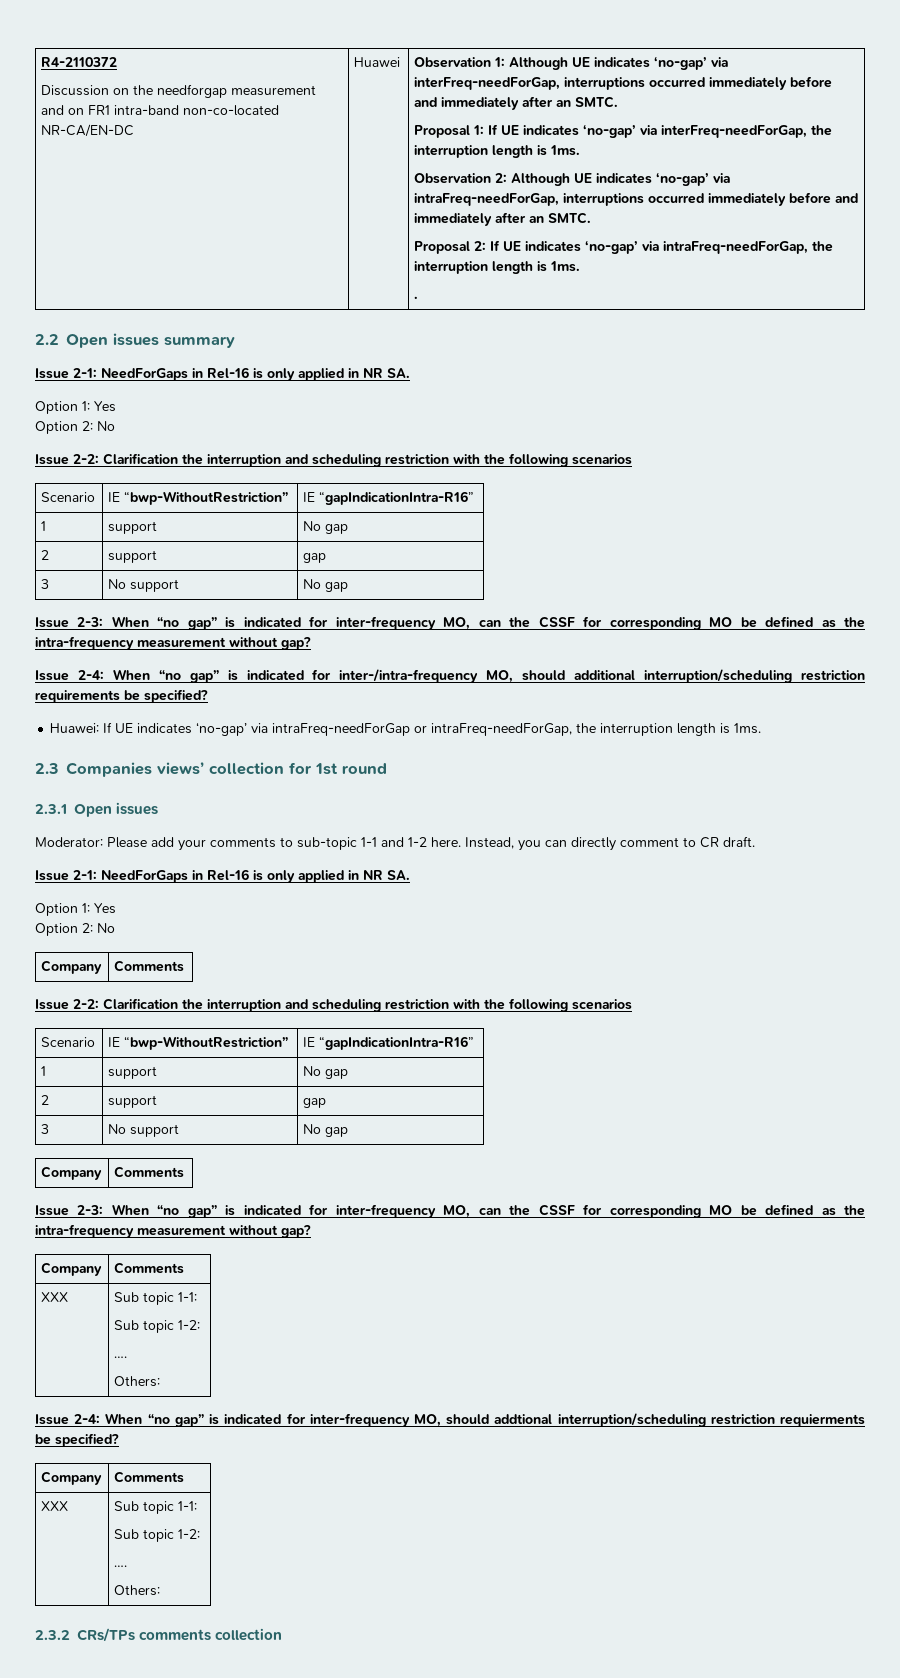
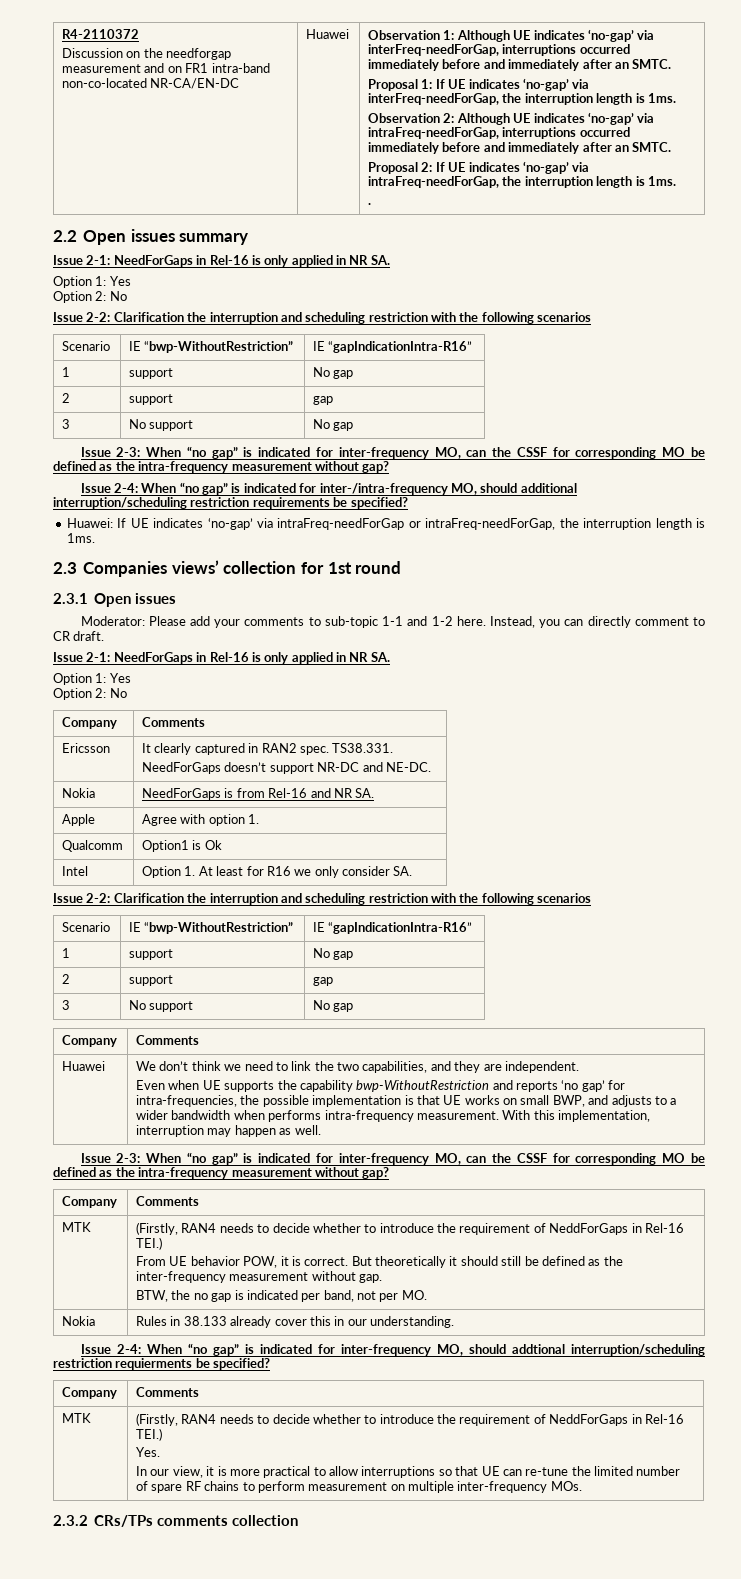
(185, 966) none -> [62,743,111,753] [142,743,394,755] [142,762,431,774] [62,788,96,798] [142,788,375,800] [62,814,96,826] [142,814,260,826] [62,840,124,852] [142,840,222,852] [62,866,89,876] [142,866,413,878] // Ericsson | It clearly captured in RAN2 spec. TS38.331. // NeedForGaps doesn’t support NR-DC and NE-DC. // Nokia | NeedForGaps is from Rel-16 and NR SA. // Apple | Agree with option 1. // Qualcomm | Option1 is Ok // Intel | Option 1. At least for R16 we only consider SA.
(185, 1172) none -> [62,1061,106,1071] [136,1061,579,1073] [136,1080,626,1092] [136,1095,677,1107] [136,1110,651,1122] [136,1125,321,1137] // Huawei | We don’t think we need to link the two capabilities, and they are independent. // Even when UE supports the capability bwp-WithoutRestriction and reports ‘no gap’ for intra-frequencies, the possible implementation is that UE works on small BWP, and adjusts to a wider bandwidth when performs intra-frequency measurement. With this implementation, interruption may happen as well.
[41,1292,69,1302] [114,1292,198,1305] [114,1320,201,1333] [114,1356,128,1358] [114,1376,161,1387] XXX | Sub topic 1-1: // Sub topic 1-2: // …. // Others: -> [62,1222,92,1232] [136,1222,684,1235] [136,1237,163,1250] [136,1256,623,1268] [136,1271,383,1283] [136,1290,427,1302] [62,1316,96,1326] [136,1316,455,1328] MTK | (Firstly, RAN4 needs to decide whether to introduce the requirement of NeddForGaps in Rel-16 TEI.) // From UE behavior POW, it is correct. But theoretically it should still be defined as the inter-frequency measurement without gap. // BTW, the no gap is indicated per band, not per MO. // Nokia | Rules in 38.133 already cover this in our understanding.
[41,1501,69,1511] [114,1501,198,1514] [114,1529,201,1542] [114,1565,128,1567] [114,1585,161,1596] XXX | Sub topic 1-1: // Sub topic 1-2: // …. // Others: -> [62,1413,92,1423] [136,1413,684,1426] [136,1428,163,1441] [136,1447,161,1457] [136,1466,681,1478] [136,1481,582,1493] MTK | (Firstly, RAN4 needs to decide whether to introduce the requirement of NeddForGaps in Rel-16 TEI.) // Yes. // In our view, it is more practical to allow interruptions so that UE can re-tune the limited number of spare RF chains to perform measurement on multiple inter-frequency MOs.

